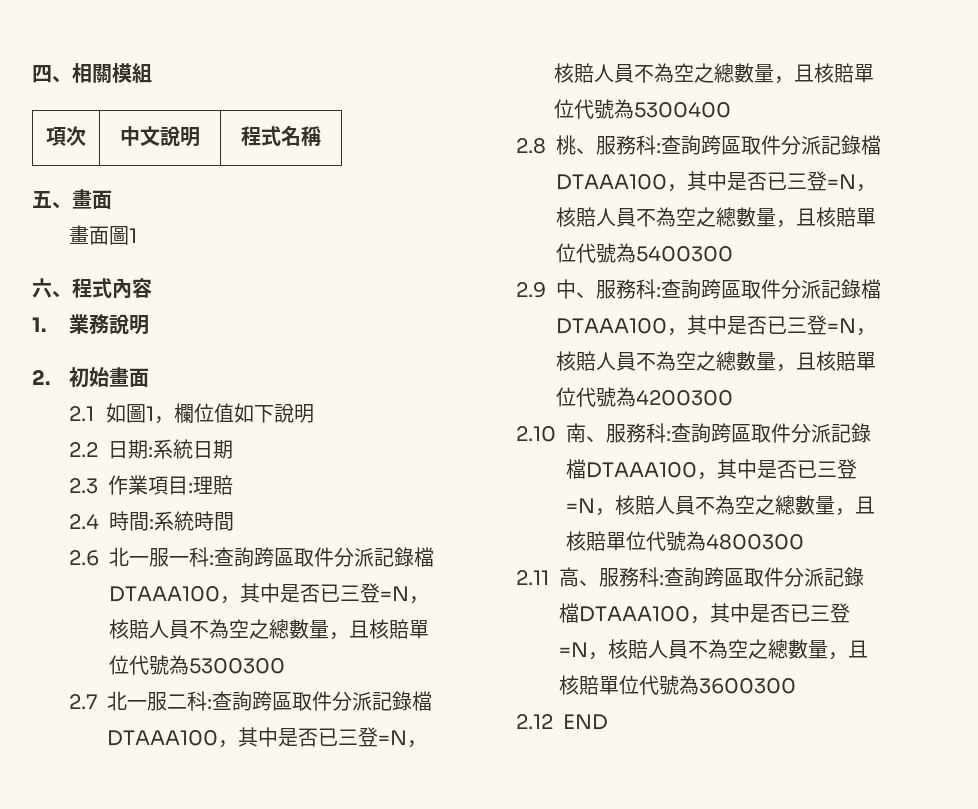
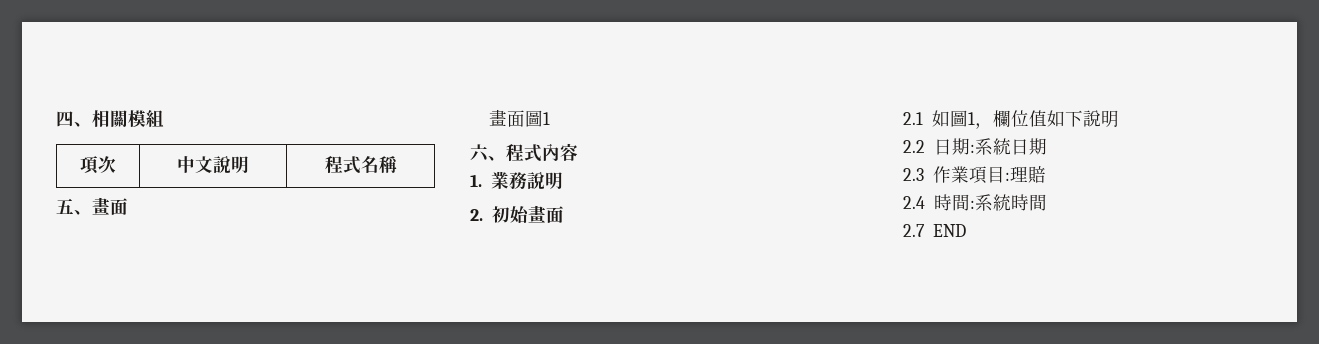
[68,547,434,567] [108,583,429,604] [108,619,429,640] [108,655,285,675] [68,691,432,711] [106,727,427,748] [553,63,874,84] [553,99,731,119] [515,135,881,155] [555,171,876,192] [555,207,876,228] [555,243,733,263] [515,279,881,299] [555,315,876,336] [555,351,876,372] [555,387,733,407] [515,423,871,443] [565,459,857,480] [565,495,875,516] [565,531,804,551] [515,567,864,587] [558,603,850,624] [558,639,868,660] [558,675,796,695] [515,714,553,729] 2.6北一服一科:查詢跨區取件分派記錄檔DTAAA100，其中是否已三登=N，核賠人員不為空之總數量，且核賠單位代號為5300300 // 2.7北一服二科:查詢跨區取件分派記錄檔DTAAA100，其中是否已三登=N，核賠人員不為空之總數量，且核賠單位代號為5300400 // 2.8桃、服務科:查詢跨區取件分派記錄檔DTAAA100，其中是否已三登=N，核賠人員不為空之總數量，且核賠單位代號為5400300 // 2.9中、服務科:查詢跨區取件分派記錄檔DTAAA100，其中是否已三登=N，核賠人員不為空之總數量，且核賠單位代號為4200300 // 2.10南、服務科:查詢跨區取件分派記錄檔DTAAA100，其中是否已三登=N，核賠人員不為空之總數量，且核賠單位代號為4800300 // 2.11高、服務科:查詢跨區取件分派記錄檔DTAAA100，其中是否已三登=N，核賠人員不為空之總數量，且核賠單位代號為3600300 // 2.12 -> [903,224,926,237] 2.7

